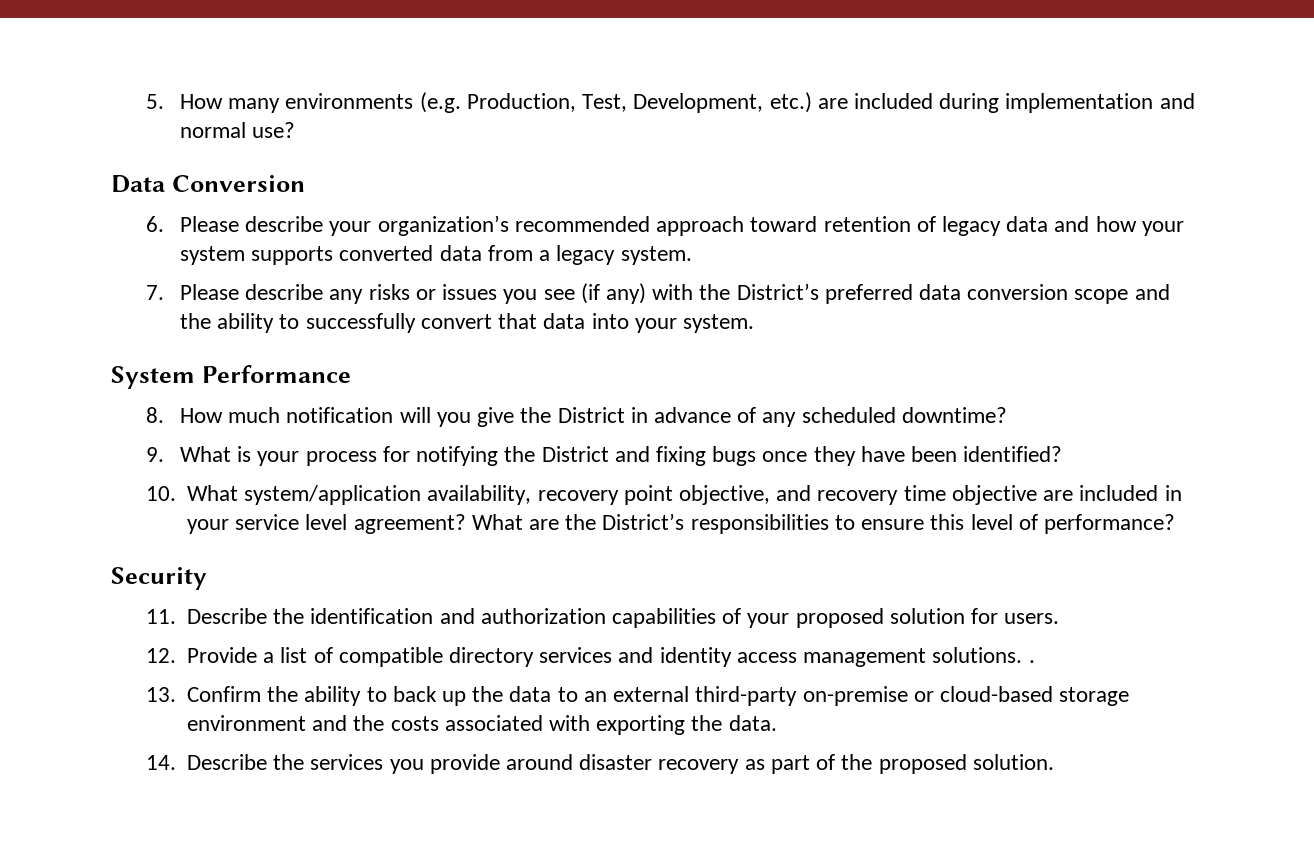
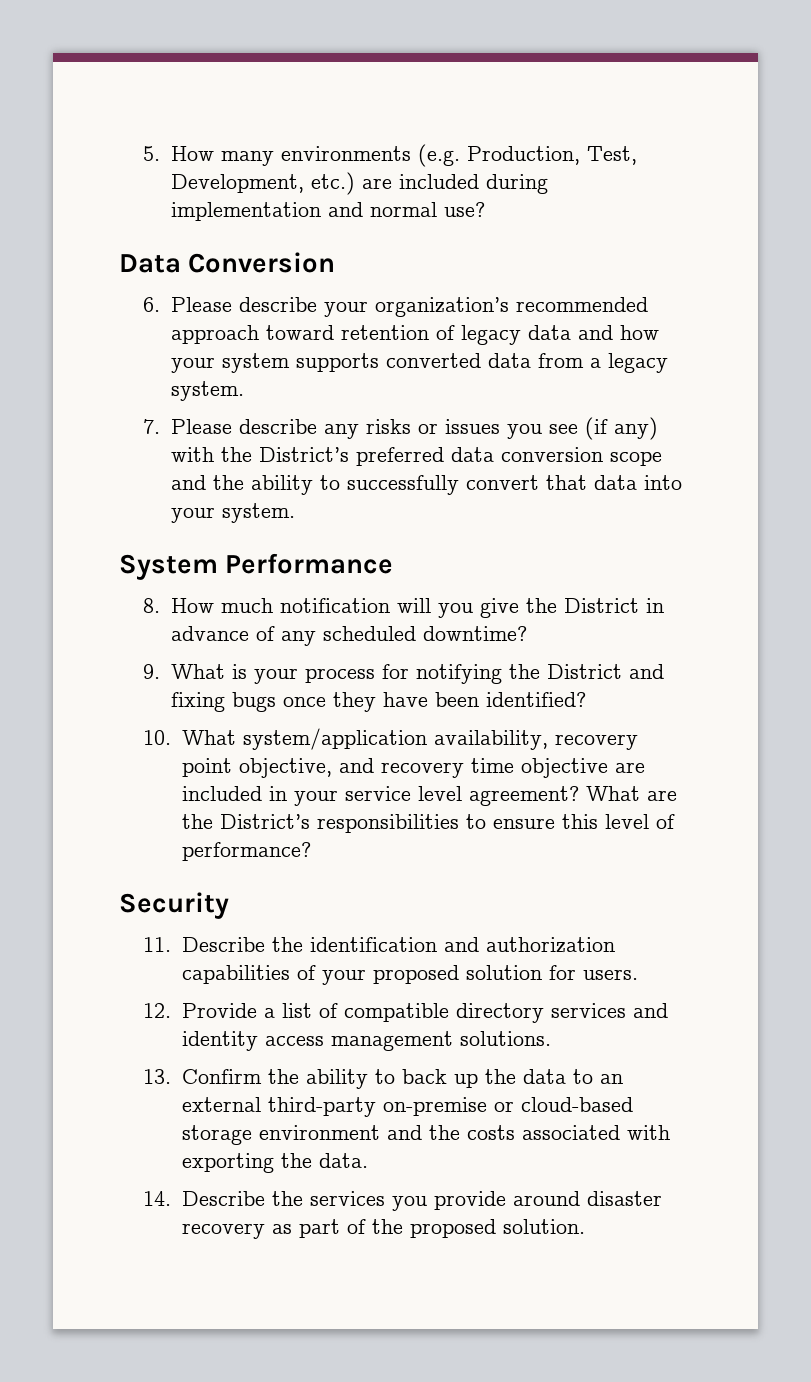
[1028,660,1035,663] . -> (552, 1038) none

